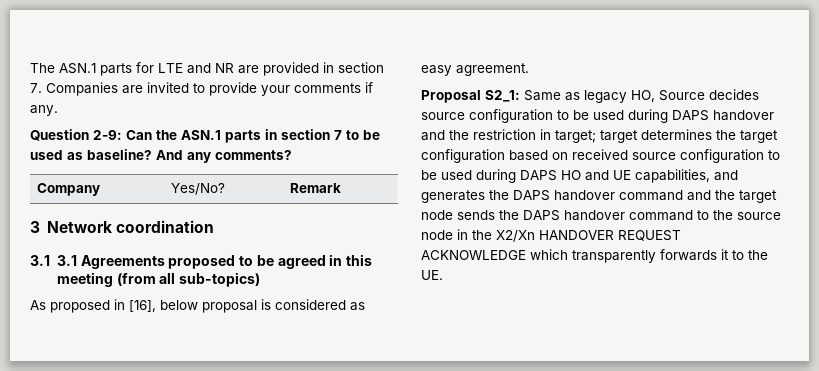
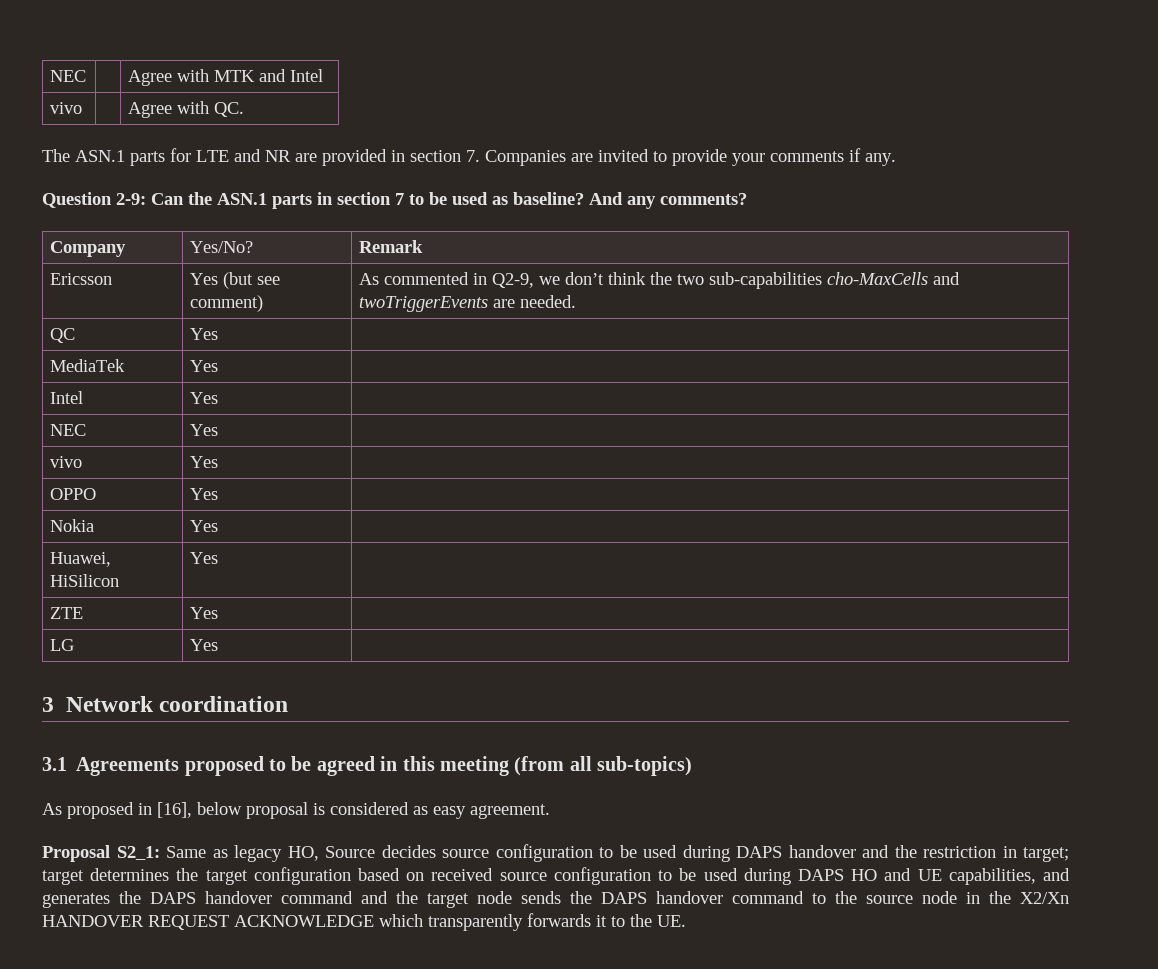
(30, 68) none -> [50,70,87,82] [128,69,324,86] [50,102,83,114] [128,101,245,118] NEC | | Agree with MTK and Intel // vivo | | Agree with QC. //
(341, 188) none -> [50,273,113,285] [190,272,281,289] [190,295,264,312] [359,272,961,289] [359,295,577,312] [50,328,76,343] [190,328,219,340] [50,359,126,372] [190,360,219,372] [50,391,84,404] [190,392,219,404] [50,424,87,436] [190,424,219,436] [50,456,83,468] [190,456,219,468] [50,488,97,500] [190,488,219,500] [50,519,95,532] [190,520,219,532] [50,552,112,567] [50,574,120,587] [190,552,219,564] [50,607,84,619] [190,607,219,619] [50,639,75,651] [190,639,219,651] // Ericsson | Yes (but see comment) | As commented in Q2-9, we don’t think the two sub-capabilities cho-MaxCells and twoTriggerEvents are needed. // QC | Yes | // MediaTek | Yes | // Intel | Yes | // NEC | Yes | // vivo | Yes | // OPPO | Yes | // Nokia | Yes | // Huawei, HiSilicon | Yes | // ZTE | Yes | // LG | Yes |
[56,255,77,266] 3.1 -> (67, 764) none

